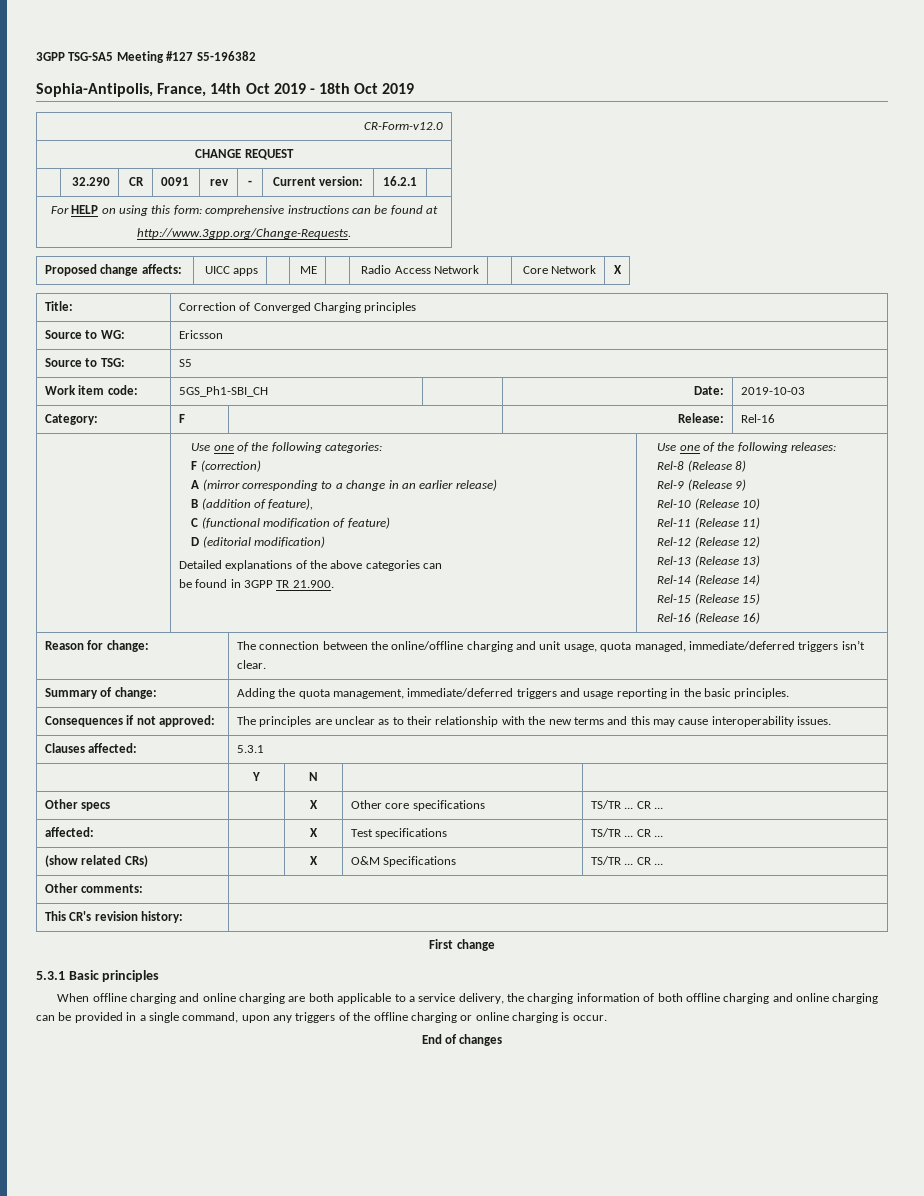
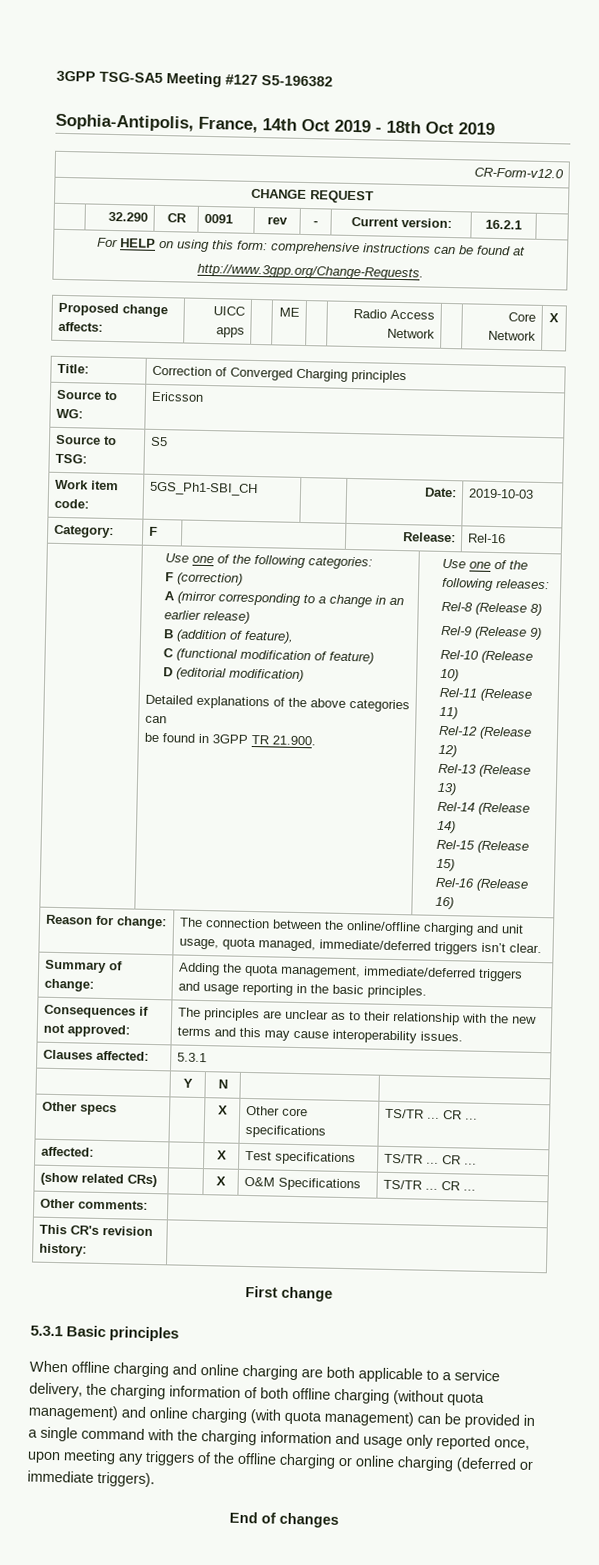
[772,993,879,1004] and online charging -> [393,1390,485,1406] [28,1404,414,1427] (without quota management) and online charging (with quota management)
[182,1012,270,1023] command, upon -> [81,1427,530,1451] [27,1449,116,1465] command with the charging information and usage only reported once, upon meeting
[561,1012,607,1021] is occur. -> [456,1457,533,1473] [27,1470,155,1488] (deferred or immediate triggers).

